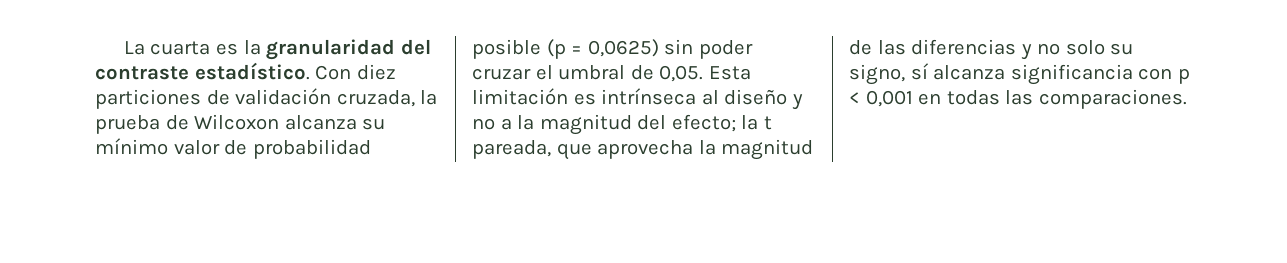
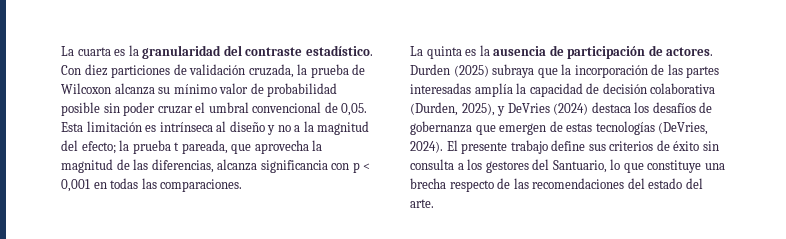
[546,39,659,59] (p = 0,0625) -> (100, 109) none
(626, 72) none -> [252,102,322,113] convencional
(759, 122) none -> [132,140,171,154] prueba
[911,39,1134,60] [849,63,929,85] diferencias y no solo su signo, sí -> [151,159,214,173] diferencias,
(1187, 99) none -> [410,45,714,59] [410,64,720,78] [410,83,716,97] [410,102,713,116] [410,121,709,135] [410,140,719,154] [410,159,725,173] [410,178,703,192] [410,199,434,208] // La quinta es la ausencia de participación de actores. Durden (2025) subraya que la incorporación de las partes interesadas amplía la capacidad de decisión colaborativa (Durden, 2025), y DeVries (2024) destaca los desafíos de gobernanza que emergen de estas tecnologías (DeVries, 2024). El presente trabajo define sus criterios de éxito sin consulta a los gestores del Santuario, lo que constituye una brecha respecto de las recomendaciones del estado del arte.

